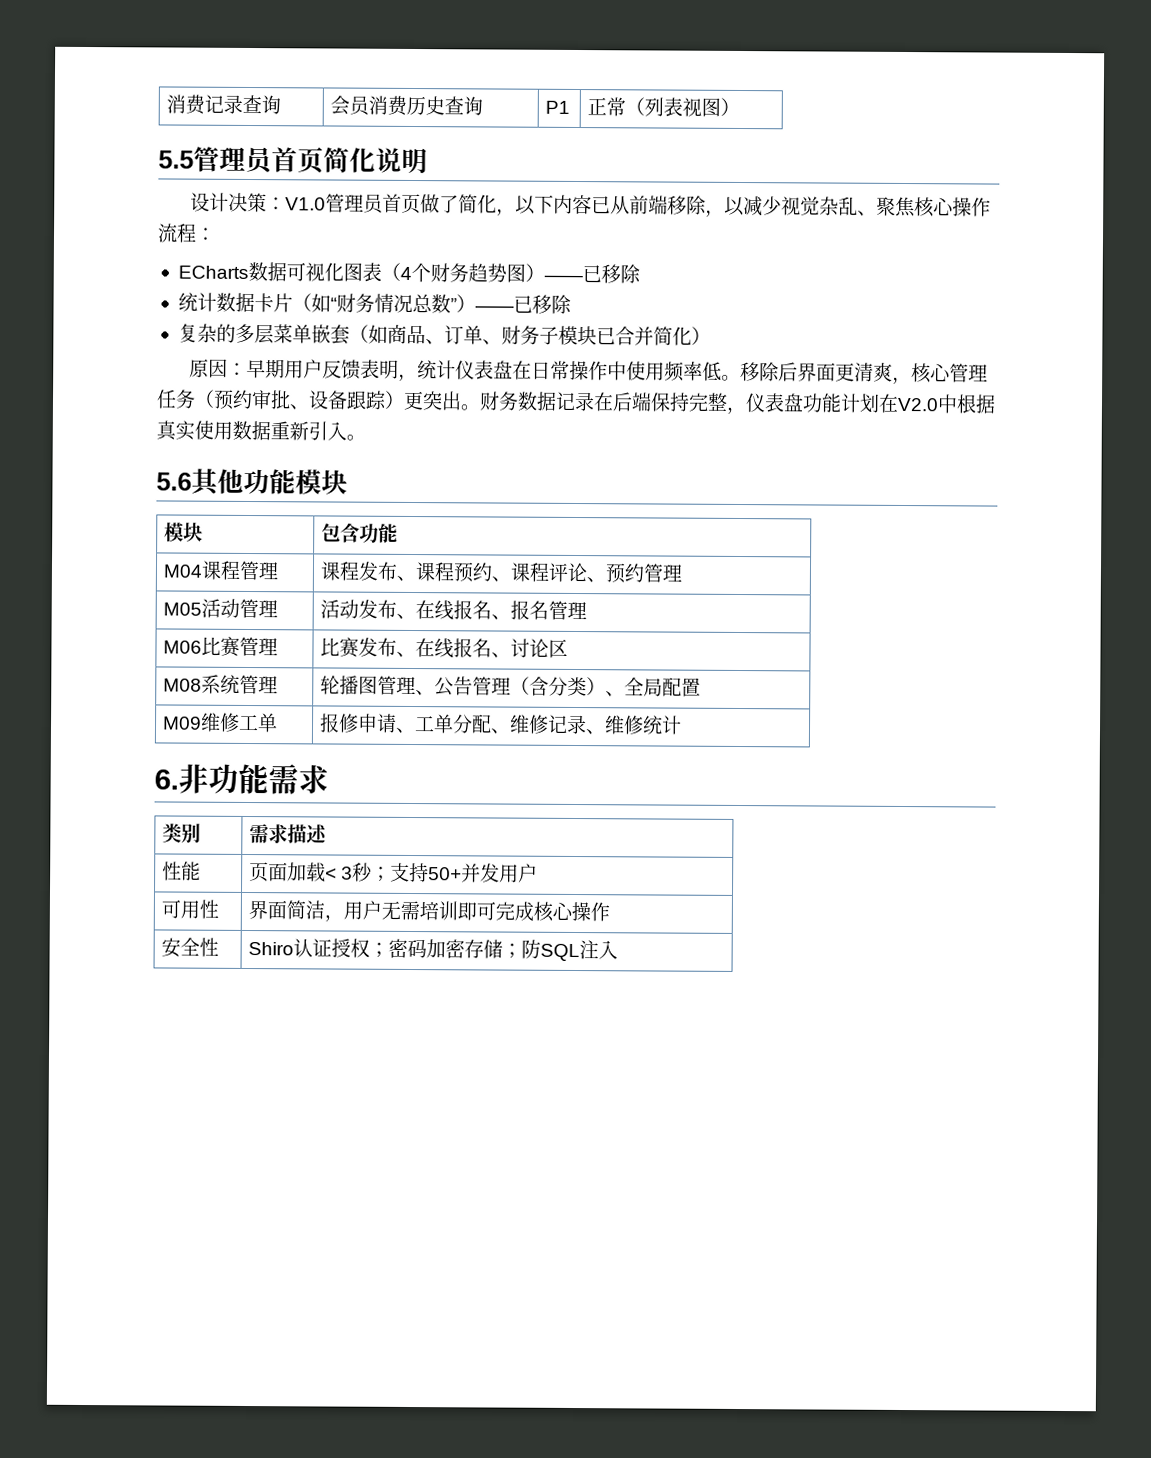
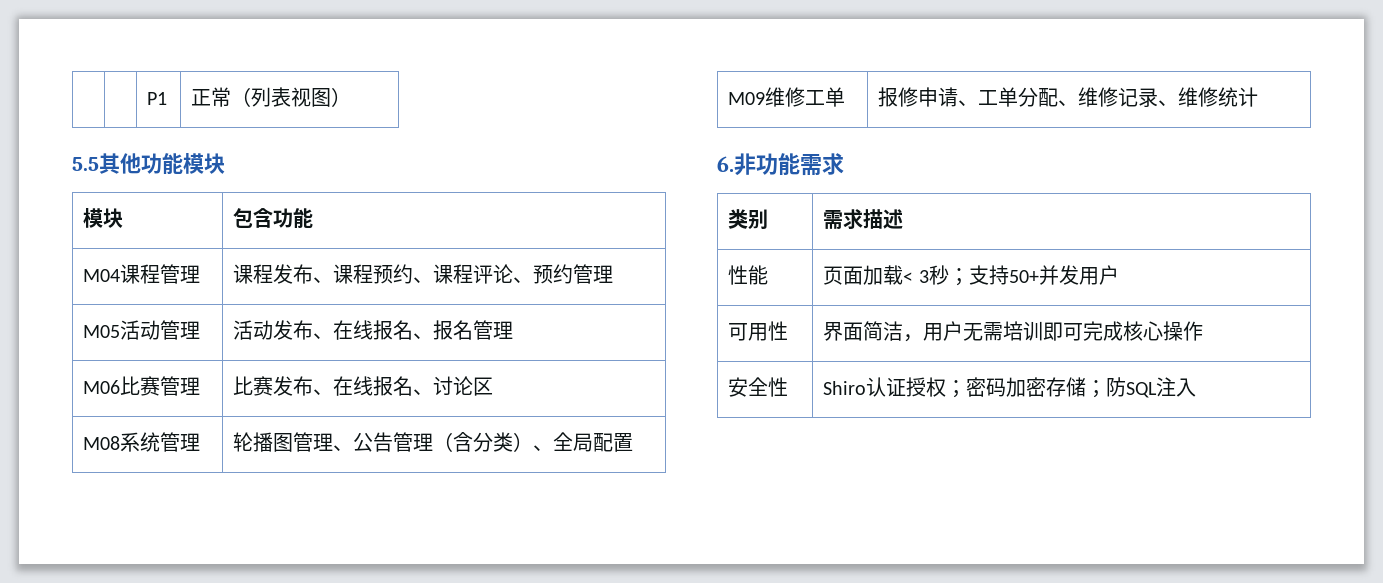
[166,94,282,115] [330,95,484,116] 消费记录查询 | 会员消费历史查询 -> (147, 98) |
[193,146,428,175] [190,192,992,218] [157,223,216,243] [177,261,641,284] [177,292,572,314] [177,323,711,346] [189,358,989,385] [156,389,996,415] [156,420,366,441] [156,472,192,491] 管理员首页简化说明 // 设计决策：V1.0管理员首页做了简化，以下内容已从前端移除，以减少视觉杂乱、聚焦核心操作流程： // ECharts数据可视化图表（4个财务趋势图）——已移除 // 统计数据卡片（如“财务情况总数”）——已移除 // 复杂的多层菜单嵌套（如商品、订单、财务子模块已合并简化） // 原因：早期用户反馈表明，统计仪表盘在日常操作中使用频率低。移除后界面更清爽，核心管理任务（预约审批、设备跟踪）更突出。财务数据记录在后端保持完整，仪表盘功能计划在V2.0中根据真实使用数据重新引入。 // 5.6 -> (99, 164) none

